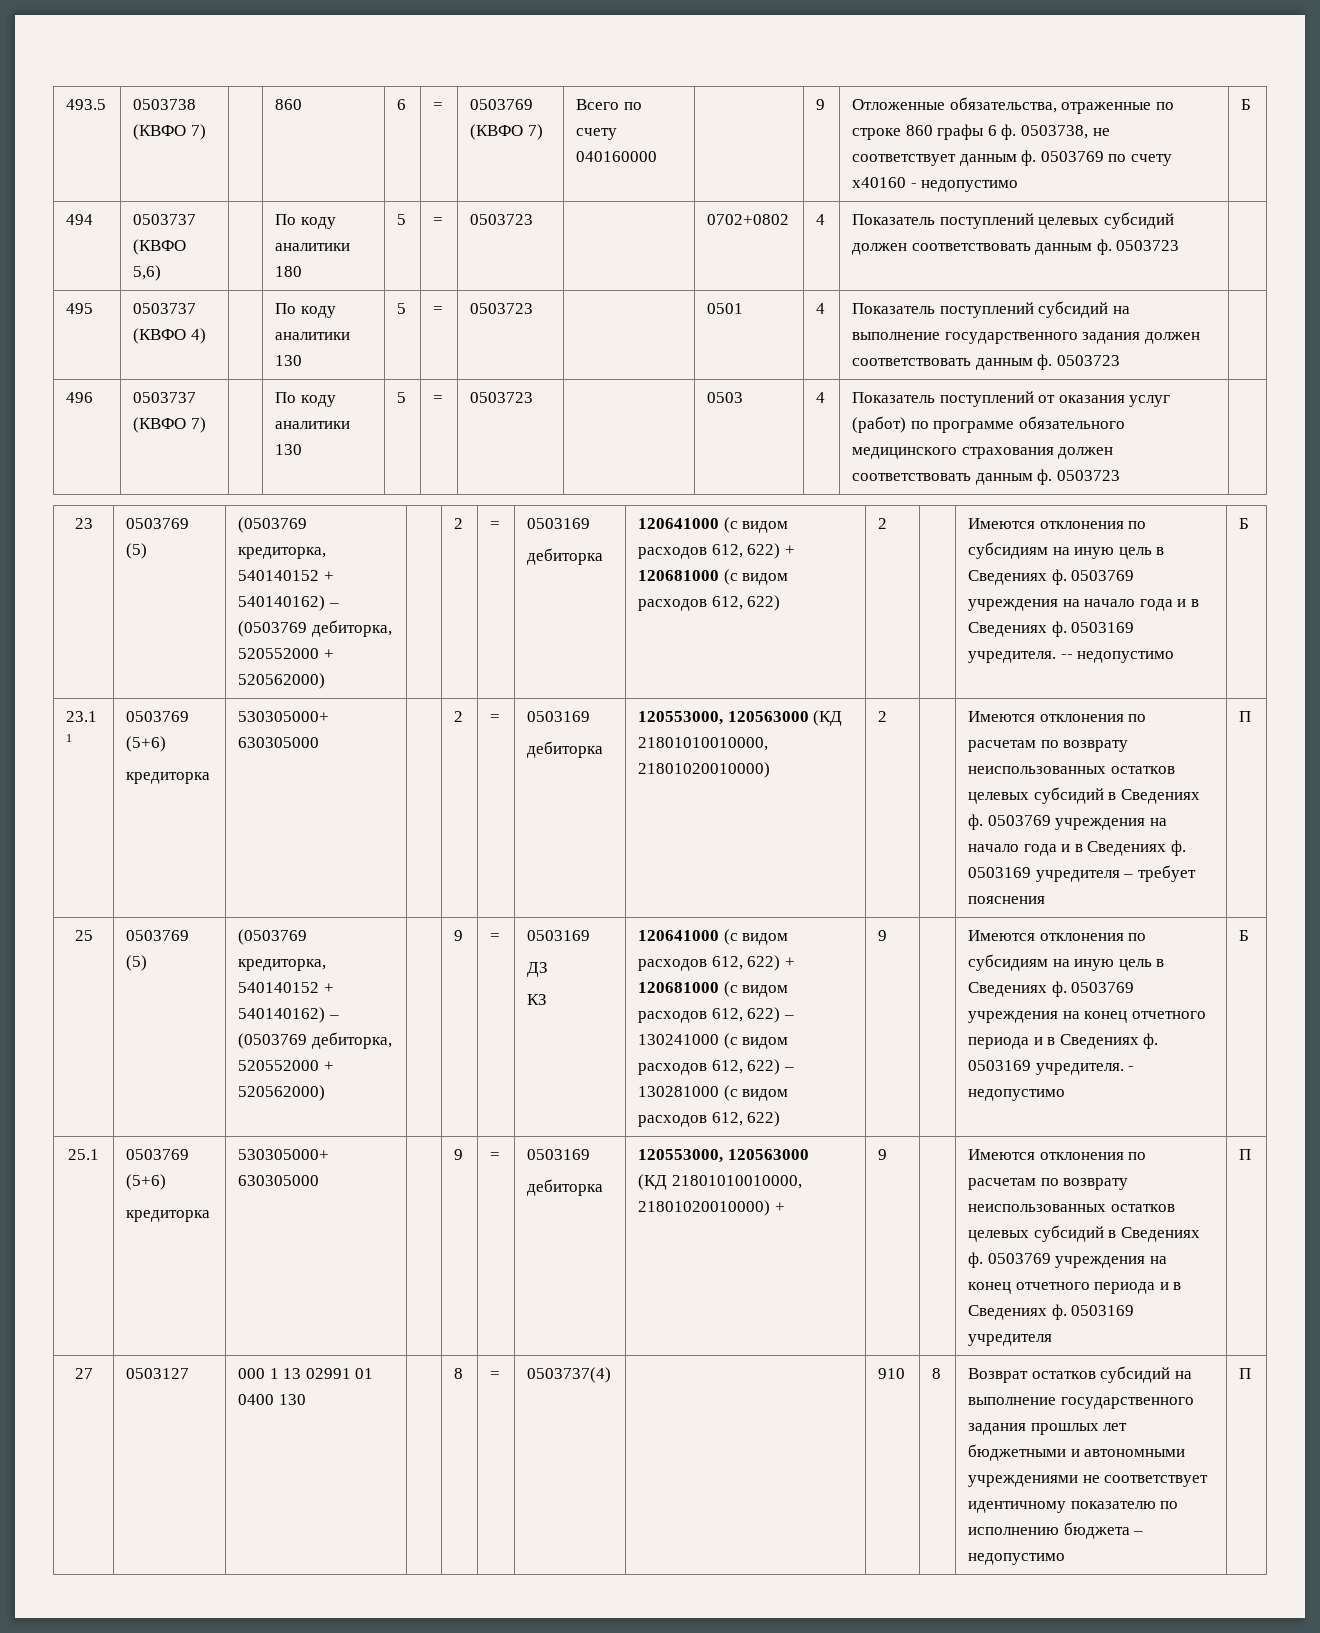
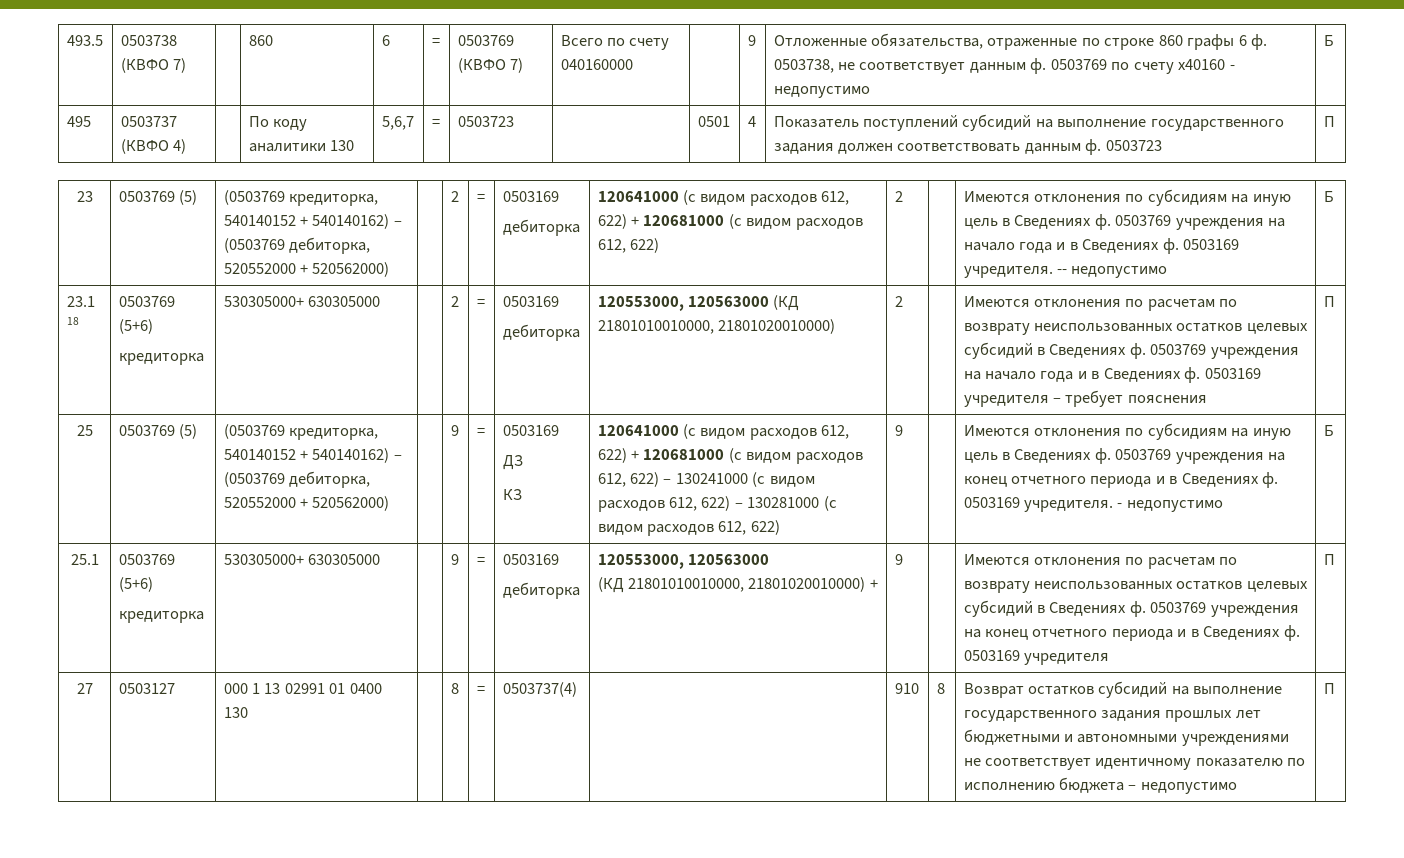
[66,214,94,225] [133,214,197,225] [133,239,187,255] [133,265,162,281] [275,214,336,229] [275,243,351,251] [275,266,303,277] [397,214,407,225] [433,217,444,225] [470,214,534,225] [707,214,790,225] [816,214,826,225] [852,212,1174,229] [852,239,1180,255] // 494 | 0503737 (КВФО 5,6) | | По коду аналитики 180 | 5 | = | 0503723 | | 0702+0802 | 4 | Показатель поступлений целевых субсидий должен соответствовать данным ф. 0503723 | -> (1334, 40) none
[397,303,407,314] 5 -> [381,116,414,130] 5,6,7
[66,392,94,403] [133,392,197,403] [133,417,206,433] [275,392,336,407] [275,421,351,429] [275,444,303,455] [397,392,407,403] [433,395,444,403] [470,392,534,403] [707,392,744,403] [816,392,826,403] [852,391,1171,407] [852,416,1125,433] [852,447,1114,459] [852,469,1120,485] // 496 | 0503737 (КВФО 7) | | По коду аналитики 130 | 5 | = | 0503723 | | 0503 | 4 | Показатель поступлений от оказания услуг (работ) по программе обязательного медицинского страхования должен соответствовать данным ф. 0503723 | -> [1323,116,1335,127] П
[66,734,73,742] 1 -> [66,317,79,325] 18

